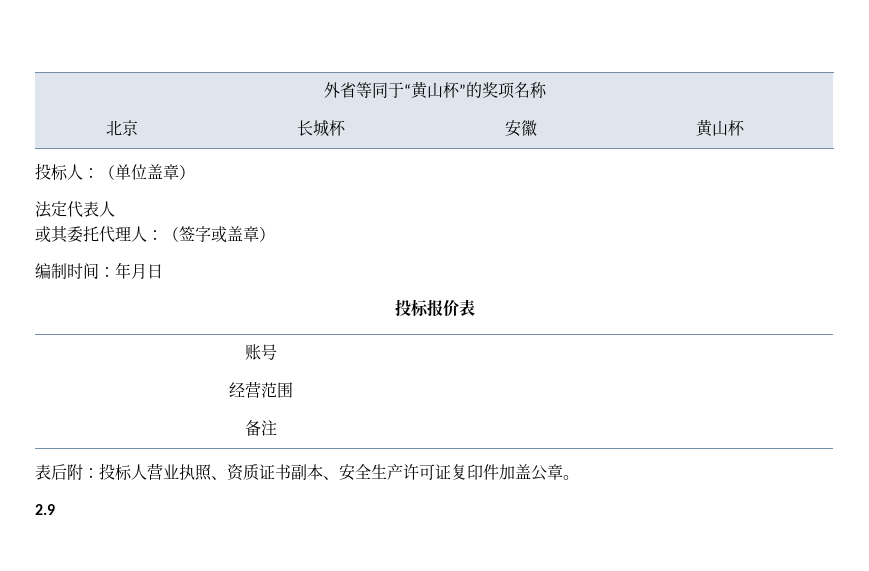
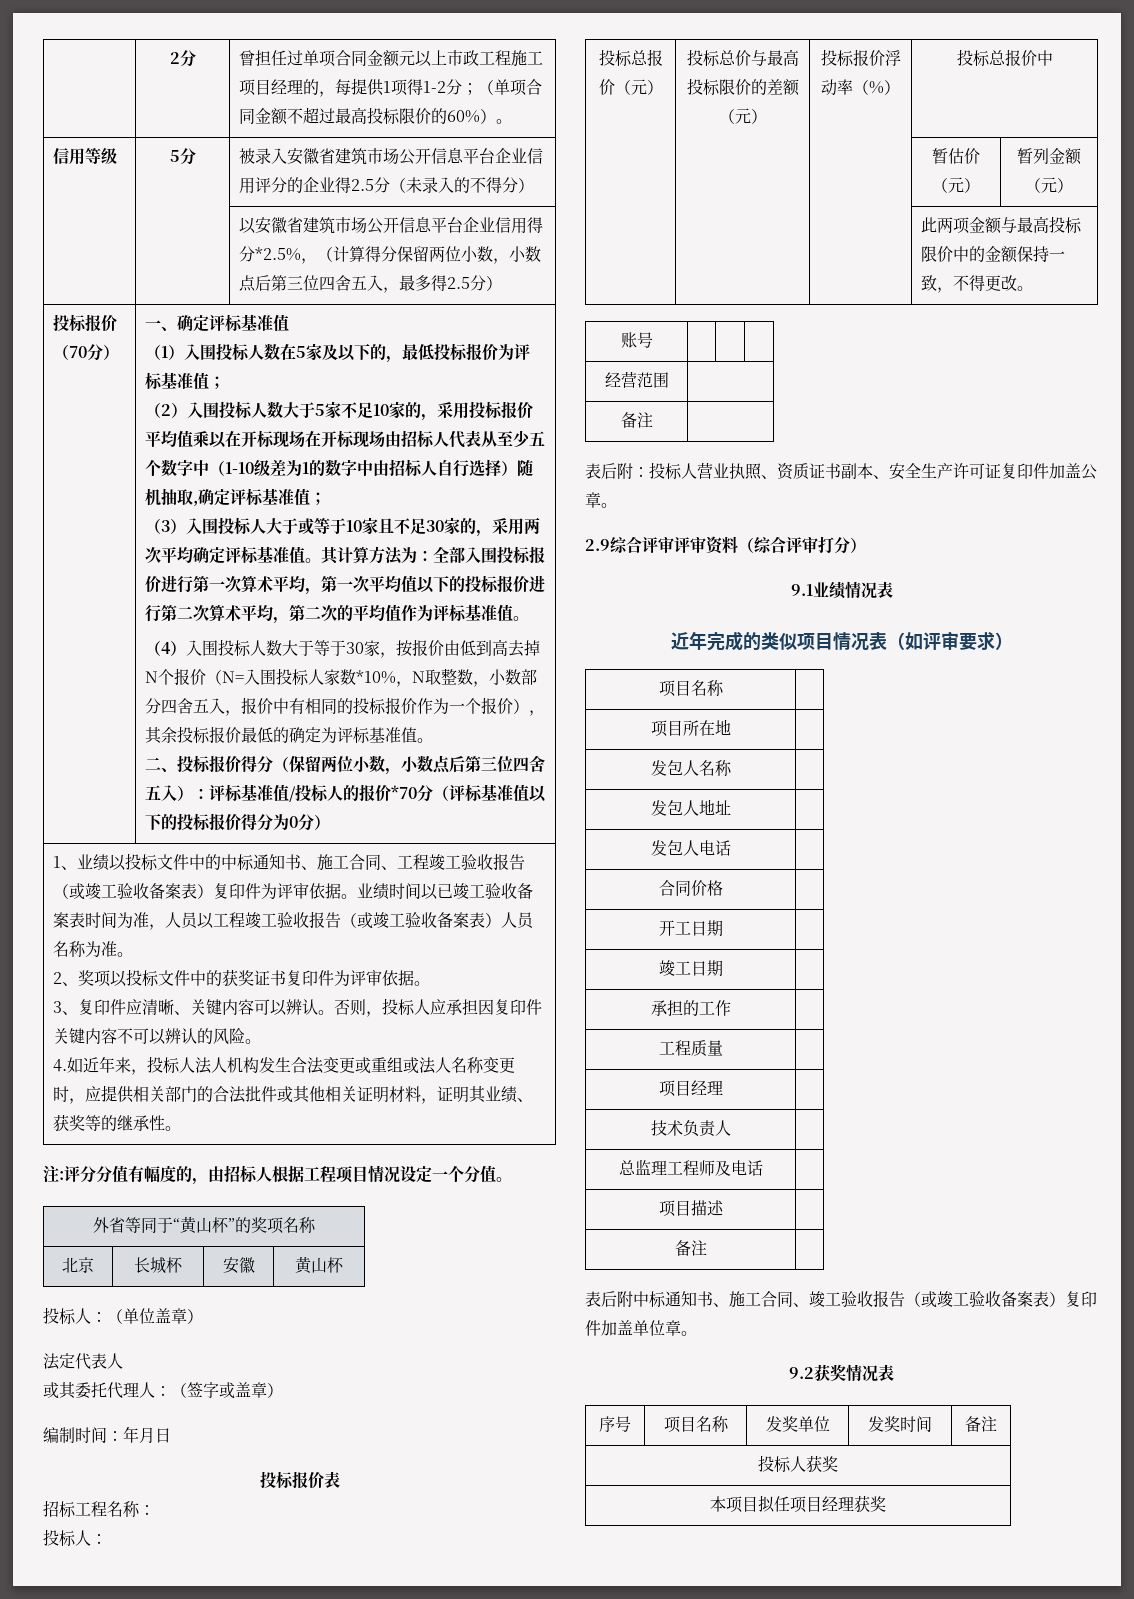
(323, 90) none -> [169,50,196,67] [239,50,544,67] [239,78,543,97] [239,107,513,125] [53,147,118,165] [169,148,196,165] [239,148,544,165] [239,177,535,194] [239,217,544,234] [239,246,542,264] [239,275,503,293] [53,314,118,332] [53,344,120,361] [145,314,290,332] [145,343,531,363] [145,372,226,390] [145,401,534,421] [145,430,546,448] [145,459,534,477] [145,488,327,506] [145,517,541,537] [145,546,546,565] [145,575,546,595] [145,604,530,624] [145,639,541,658] [145,668,538,687] [145,697,546,716] [145,726,434,744] [145,755,546,775] [145,784,547,802] [145,813,331,831] [53,853,526,871] [53,882,534,900] [53,911,535,930] [53,941,134,957] [53,969,431,987] [53,998,543,1017] [53,1028,262,1045] [53,1056,516,1075] [53,1085,534,1104] [53,1114,182,1131] [43,1165,512,1185] | 2分 | 曾担任过单项合同金额元以上市政工程施工项目经理的，每提供1项得1-2分；（单项合同金额不超过最高投标限价的60%）。 // 信用等级 | 5分 | 被录入安徽省建筑市场公开信息平台企业信用评分的企业得2.5分（未录入的不得分） // | | 以安徽省建筑市场公开信息平台企业信用得分*2.5%，（计算得分保留两位小数，小数点后第三位四舍五入，最多得2.5分） // 投标报价（70分） | 一、确定评标基准值 // （1）入围投标人数在5家及以下的，最低投标报价为评标基准值； // （2）入围投标人数大于5家不足10家的，采用投标报价平均值乘以在开标现场在开标现场由招标人代表从至少五个数字中（1-10级差为1的数字中由招标人自行选择）随机抽取,确定评标基准值； // （3）入围投标人大于或等于10家且不足30家的，采用两次平均确定评标基准值。其计算方法为：全部入围投标报价进行第一次算术平均，第一次平均值以下的投标报价进行第二次算术平均，第二次的平均值作为评标基准值。 // （4）入围投标人数大于等于30家，按报价由低到高去掉N个报价（N=入围投标人家数*10%，N取整数，小数部分四舍五入，报价中有相同的投标报价作为一个报价），其余投标报价最低的确定为评标基准值。 // 二、投标报价得分（保留两位小数，小数点后第三位四舍五入）：评标基准值/投标人的报价*70分（评标基准值以下的投标报价得分为0分） // 1、业绩以投标文件中的中标通知书、施工合同、工程竣工验收报告（或竣工验收备案表）复印件为评审依据。业绩时间以已竣工验收备案表时间为准，人员以工程竣工验收报告（或竣工验收备案表）人员名称为准。 // 2、奖项以投标文件中的获奖证书复印件为评审依据。 // 3、复印件应清晰、关键内容可以辨认。否则，投标人应承担因复印件关键内容不可以辨认的风险。 // 4.如近年来，投标人法人机构发生合法变更或重组或法人名称变更时，应提供相关部门的合法批件或其他相关证明材料，证明其业绩、获奖等的继承性。 // 注:评分分值有幅度的，由招标人根据工程项目情况设定一个分值。 //
(475, 307) none -> [43,1500,155,1518] [43,1529,107,1547] [598,49,663,67] [598,79,663,95] [686,49,799,67] [686,78,800,96] [718,108,767,124] [820,49,901,67] [821,79,900,96] [956,49,1053,67] [932,148,980,164] [932,177,980,193] [1017,148,1082,165] [1025,177,1073,193] [921,216,1083,234] [921,246,1066,263] [921,275,1034,293] // 招标工程名称： // 投标人： // 投标总报价（元） | 投标总价与最高投标限价的差额（元） | 投标报价浮动率（%） | 投标总报价中 // | | | 暂估价（元） | 暂列金额（元） // | | | 此两项金额与最高投标限价中的金额保持一致，不得更改。
(55, 509) none -> [610,536,866,554] [790,581,893,599] [670,631,1013,651] [658,680,724,697] [650,719,731,737] [650,760,732,776] [650,799,731,816] [650,840,731,856] [658,880,723,896] [658,920,723,936] [658,960,723,976] [650,1000,731,1016] [658,1040,723,1057] [658,1080,723,1097] [650,1120,731,1137] [618,1159,763,1176] [658,1200,724,1217] [674,1240,707,1256] [585,1290,1097,1308] [585,1320,697,1336] [789,1364,894,1382] [599,1416,631,1432] [663,1416,729,1433] [765,1416,830,1432] [868,1416,932,1432] [965,1416,997,1432] [758,1455,838,1473] [710,1495,886,1513] 综合评审评审资料（综合评审打分） // 9.1业绩情况表 // 近年完成的类似项目情况表（如评审要求） // 项目名称 | // 项目所在地 | // 发包人名称 | // 发包人地址 | // 发包人电话 | // 合同价格 | // 开工日期 | // 竣工日期 | // 承担的工作 | // 工程质量 | // 项目经理 | // 技术负责人 | // 总监理工程师及电话 | // 项目描述 | // 备注 | // 表后附中标通知书、施工合同、竣工验收报告（或竣工验收备案表）复印件加盖单位章。 // 9.2获奖情况表 // 序号 | 项目名称 | 发奖单位 | 发奖时间 | 备注 // 投标人获奖 // 本项目拟任项目经理获奖

